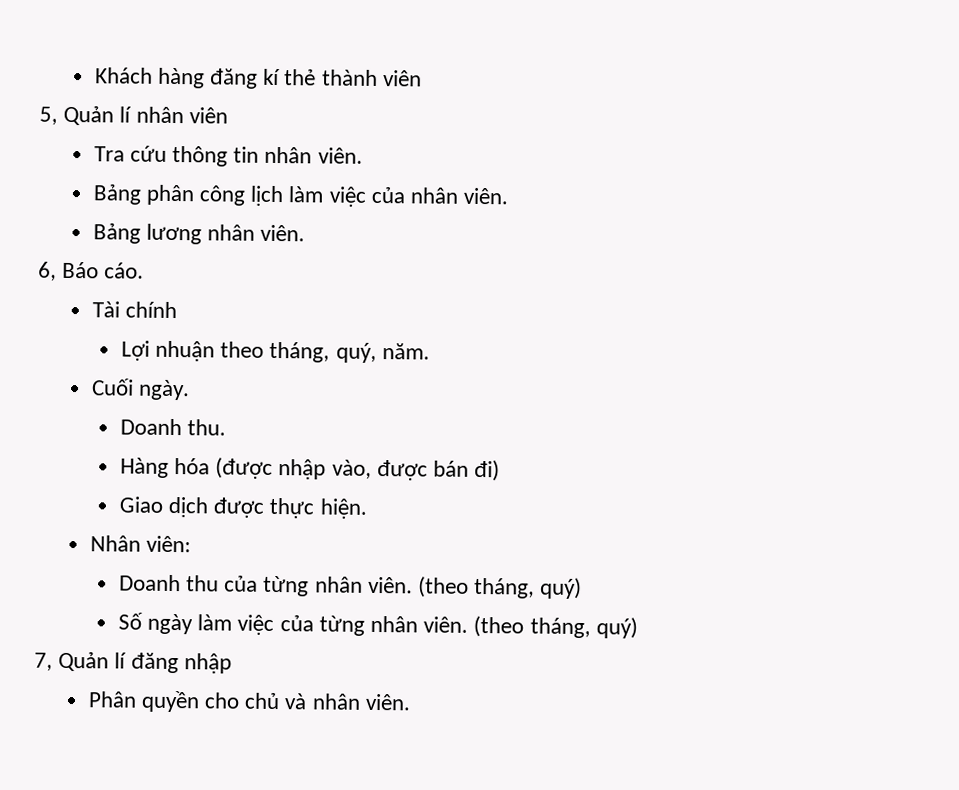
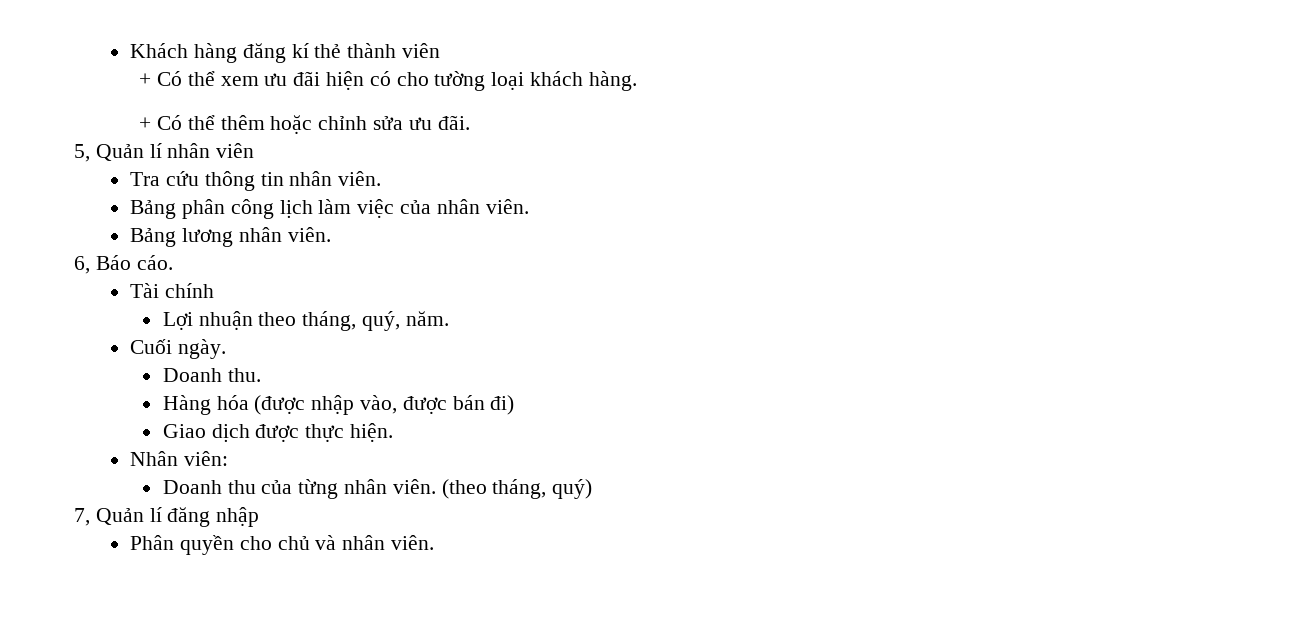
(422, 78) none -> [139,71,637,91] [139,115,470,134] // + Có thể xem ưu đãi hiện có cho tường loại khách hàng. // + Có thể thêm hoặc chỉnh sửa ưu đãi.
[117,612,638,639] // Số ngày làm việc của từng nhân viên. (theo tháng, quý) -> (593, 489) none

